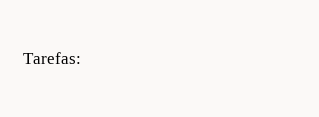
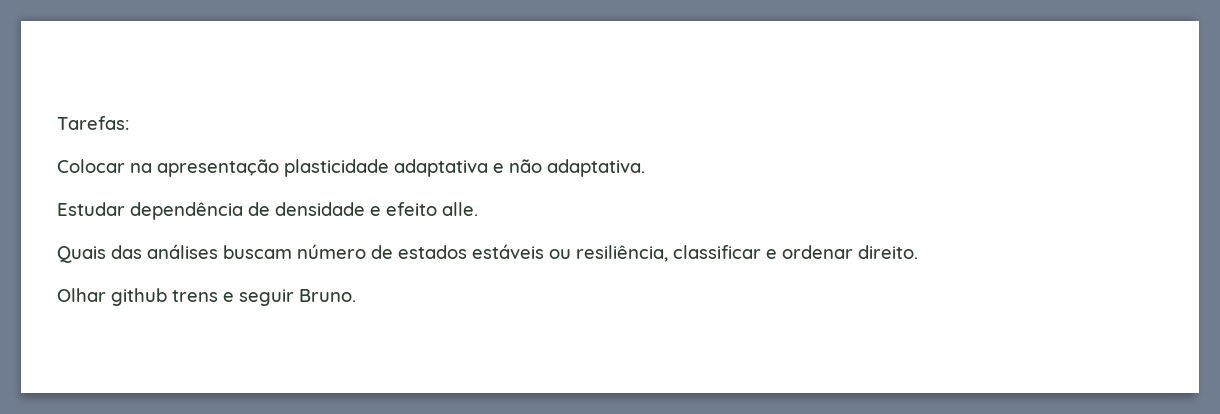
(81, 58) none -> [57,159,645,177] [57,202,478,220] [57,244,918,263] [57,288,356,306] // Colocar na apresentação plasticidade adaptativa e não adaptativa. // Estudar dependência de densidade e efeito alle. // Quais das análises buscam número de estados estáveis ou resiliência, classificar e ordenar direito. // Olhar github trens e seguir Bruno.

